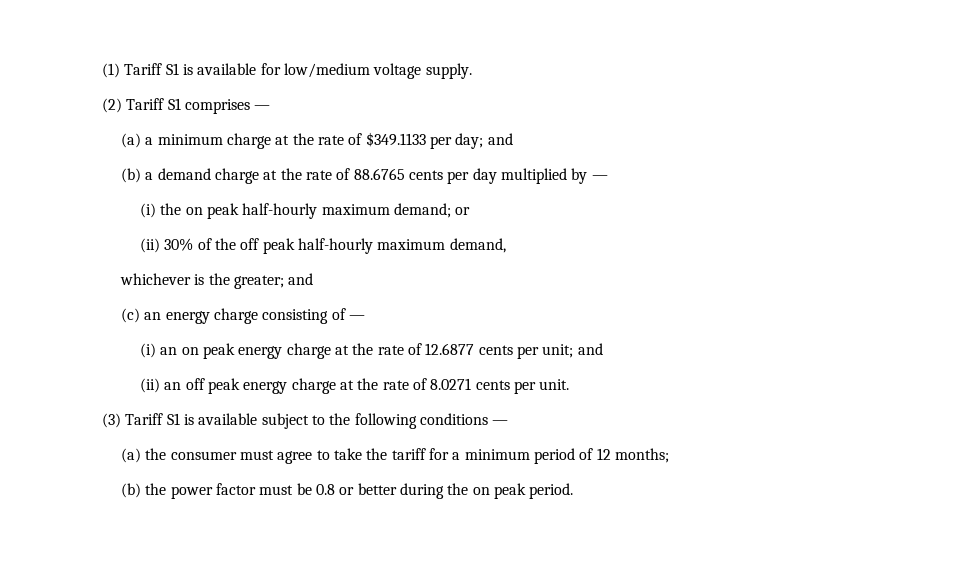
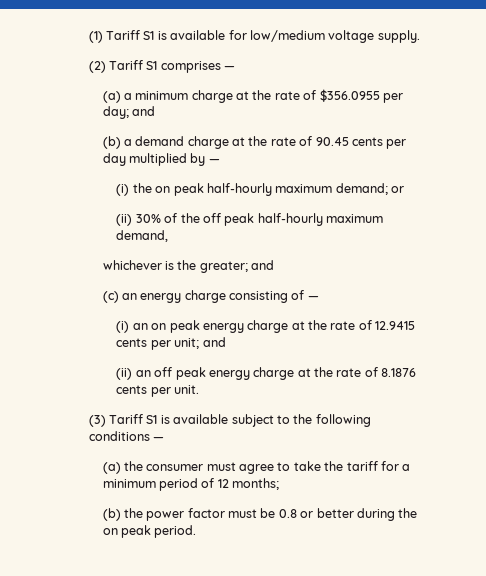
[365,132,426,147] $349.1133 -> [319,89,380,102] $356.0955
[353,168,405,180] 88.6765 -> [315,137,349,146] 90.45
[425,343,475,355] 12.6877 -> [375,321,416,330] 12.9415
[430,378,472,390] 8.0271 -> [381,368,417,377] 8.1876

